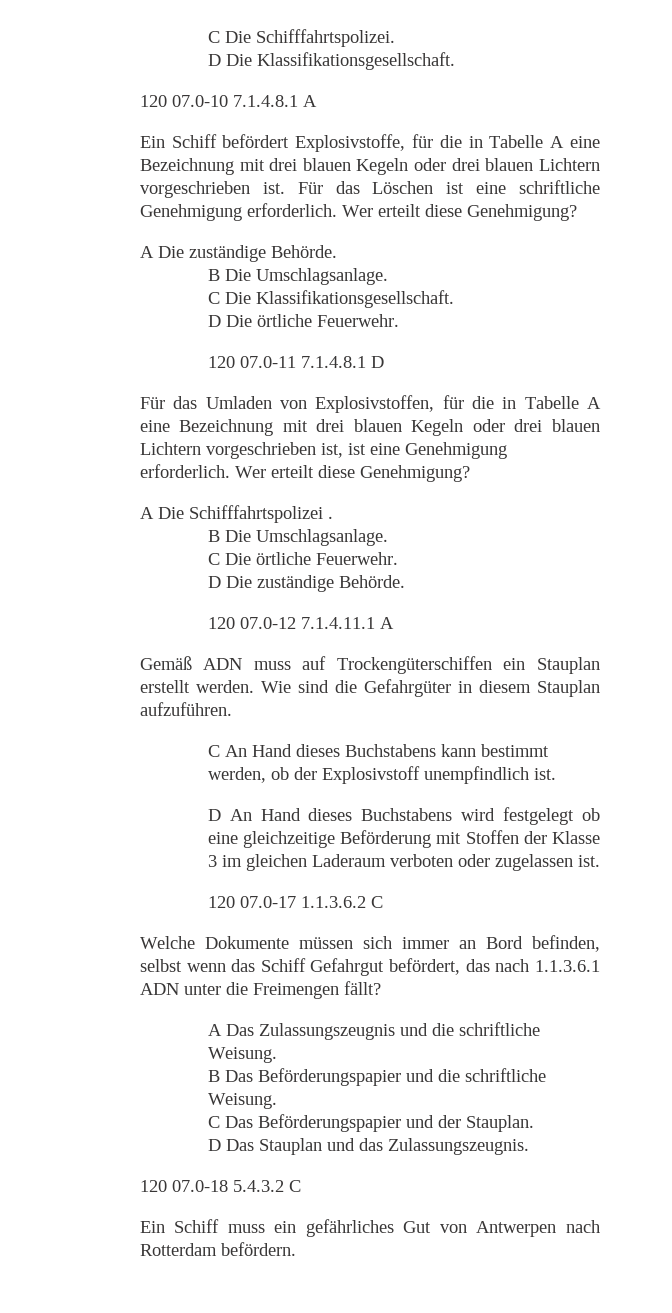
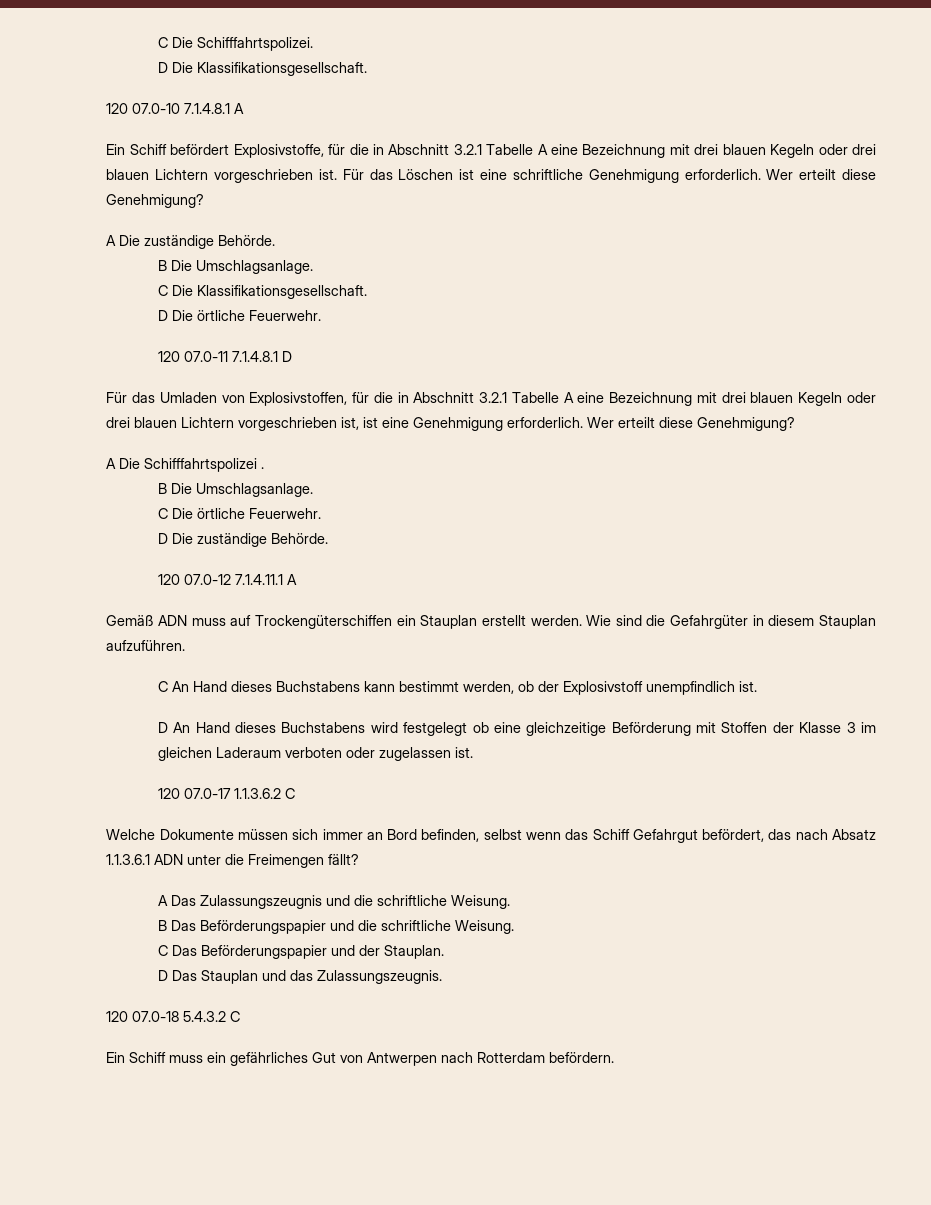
(483, 142) none -> [388,144,482,155] Abschnitt 3.2.1
(517, 403) none -> [413,392,508,403] Abschnitt 3.2.1
(530, 965) none -> [831,829,876,840] Absatz

